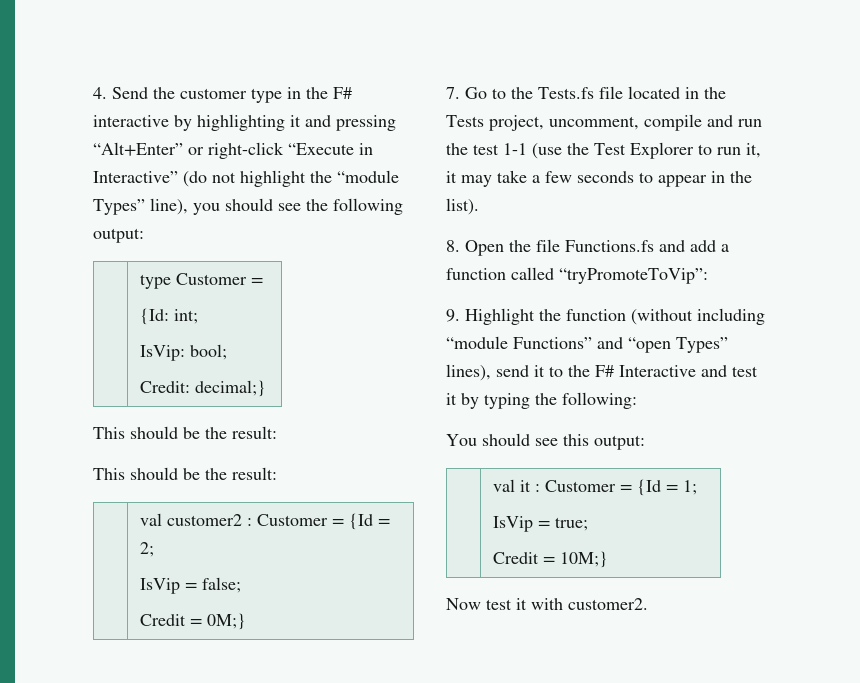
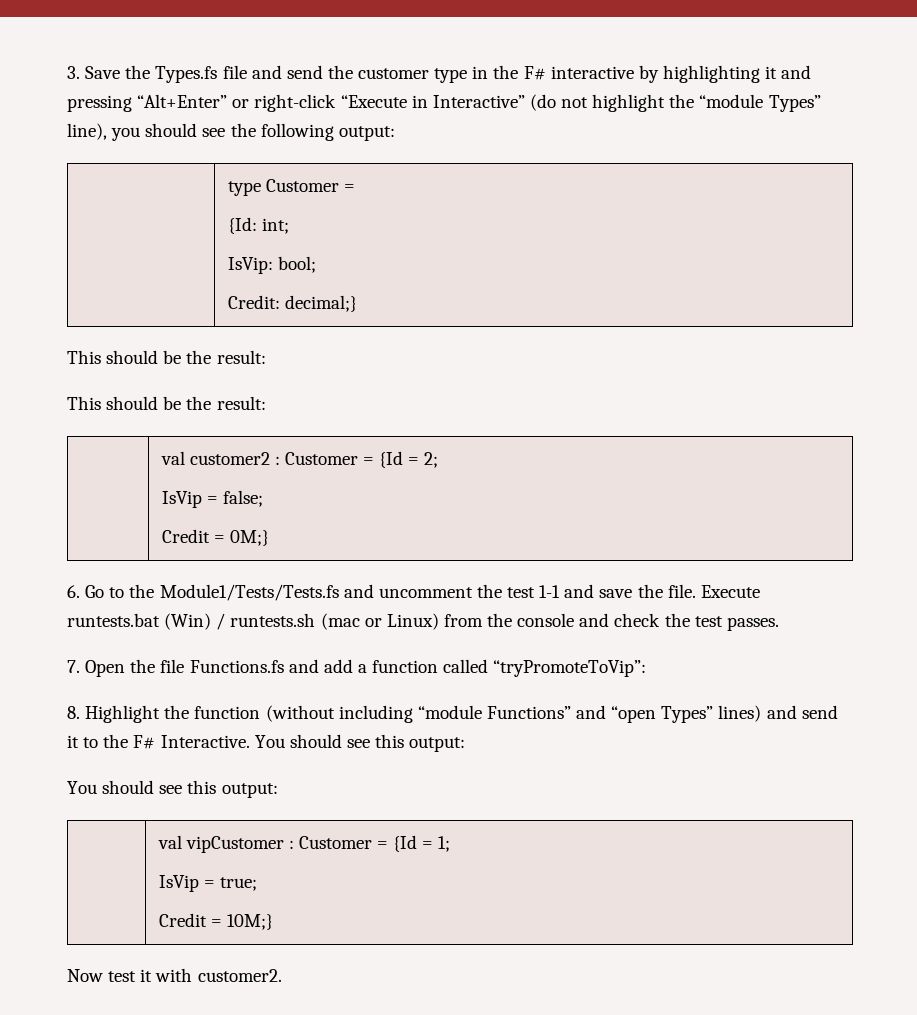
[93,87,148,99] 4. Send -> [67,65,323,83] 3. Save the Types.fs file and send
[446,87,460,99] 7. -> [67,585,80,598] 6.
[538,86,726,99] [446,114,762,131] [446,142,761,159] [446,170,752,187] [446,198,479,215] [446,240,460,252] Tests.fs file located in the Tests project, uncomment, compile and run the test 1-1 (use the Test Explorer to run it, it may take a few seconds to appear in the list). // 8. -> [159,584,760,601] [67,613,779,631] [67,660,80,673] Module1/Tests/Tests.fs and uncomment the test 1-1 and save the file. Execute runtests.bat (Win) / runtests.sh (mac or Linux) from the console and check the test passes. // 7.
[446,309,460,322] 9. -> [67,706,80,719] 8.
[446,364,491,381] lines), -> [718,705,797,722] lines) and
[619,365,758,377] [446,392,637,409] Interactive and test it by typing the following: -> [160,734,466,752] Interactive. You should see this output:
[519,480,531,492] it -> [185,836,284,853] vipCustomer

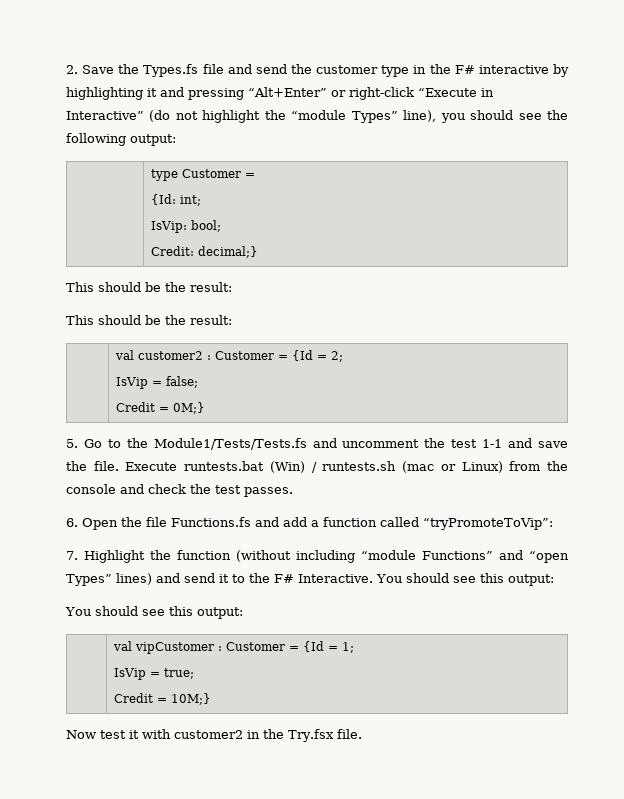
[67,66,80,79] 3. -> [66,65,78,74] 2.
[67,585,80,598] 6. -> [66,439,78,448] 5.
[67,660,80,673] 7. -> [66,518,78,527] 6.
[67,706,80,719] 8. -> [66,551,78,560] 7.
[197,969,282,982] customer2. -> [174,729,362,742] customer2 in the Try.fsx file.

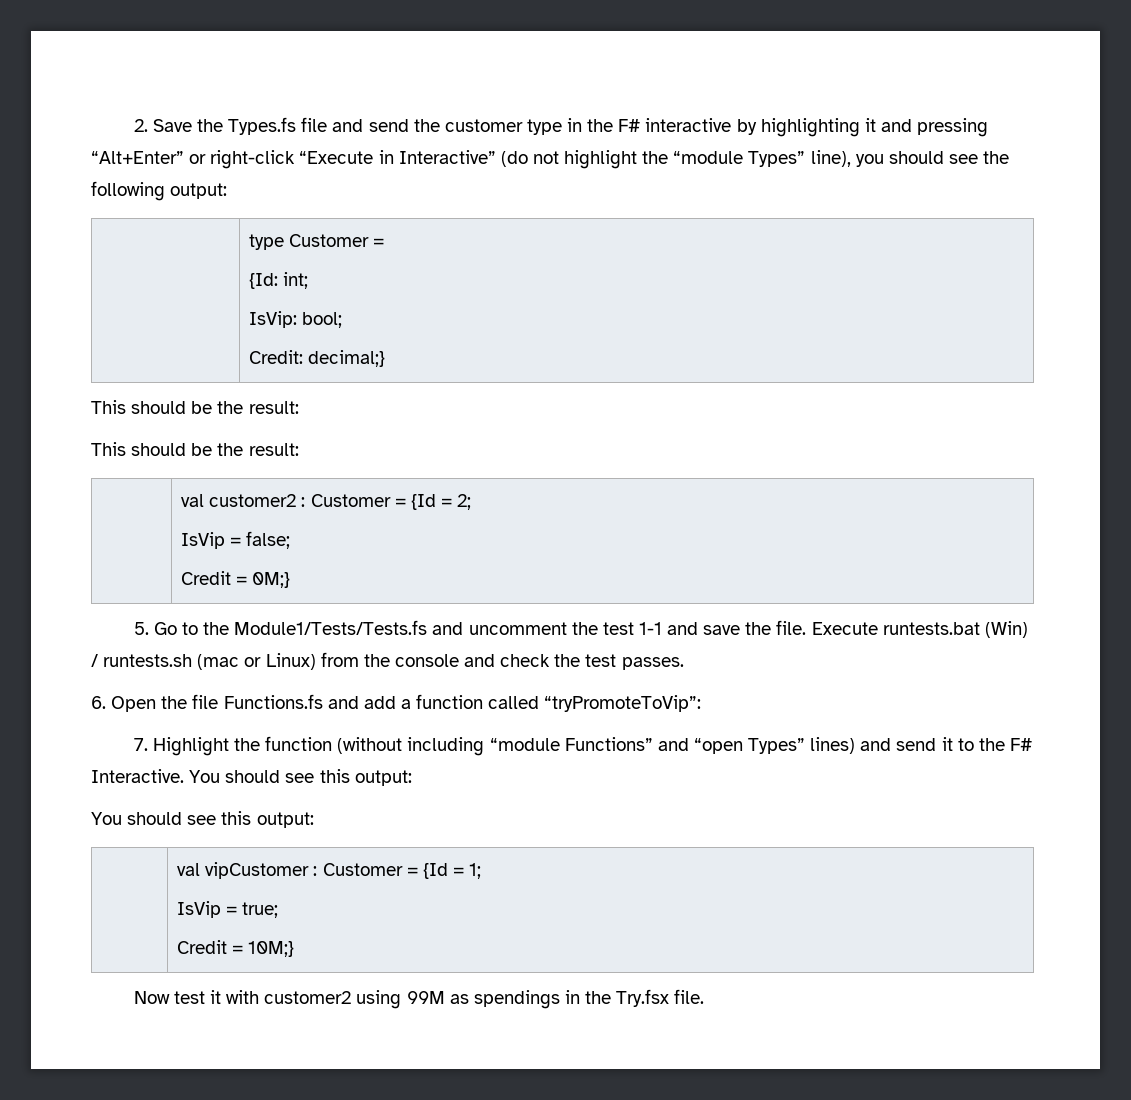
(243, 734) none -> [356,990,560,1009] using 99M as spendings

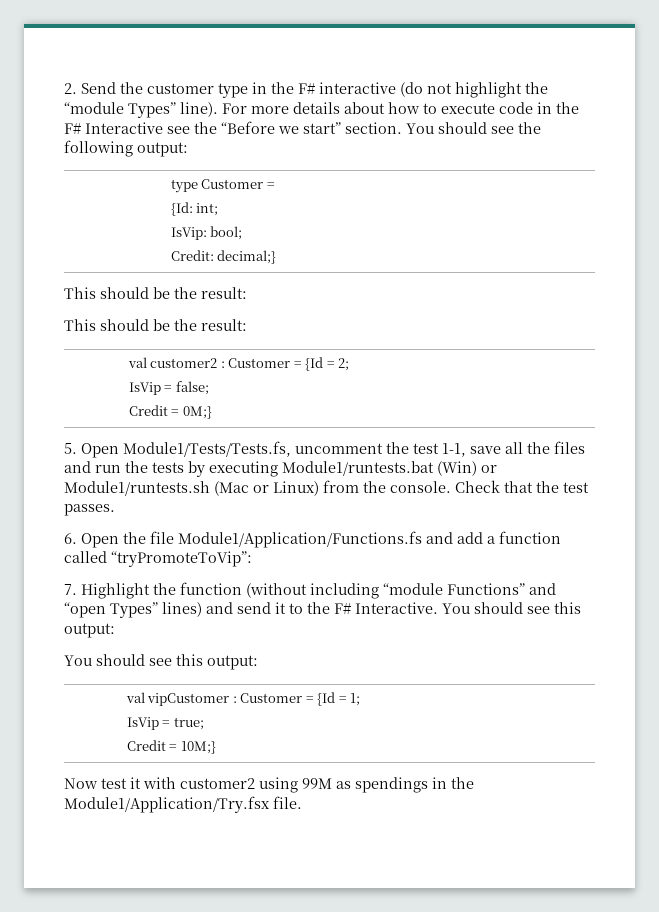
[152,117,409,135] Save the Types.fs file and send -> [81,82,116,94] Send
[736,118,989,137] [91,150,496,169] by highlighting it and pressing “Alt+Enter” or right-click “Execute in Interactive” -> (396, 88) none
[810,150,884,167] line), you -> [180,102,579,117] [64,121,434,134] line). For more details about how to execute code in the F# Interactive see the “Before we start” section. You
[153,620,1028,638] [91,654,240,670] Go to the Module1/Tests/Tests.fs and uncomment the test 1-1 and save the file. Execute runtests.bat (Win) / runtests.sh (mac -> [81,441,585,458] [64,461,497,477] [64,481,249,496] Open Module1/Tests/Tests.fs, uncomment the test 1-1, save all the files and run the tests by executing Module1/runtests.bat (Win) or Module1/runtests.sh (Mac
[394,654,551,667] console and check -> [390,480,533,493] console. Check that
[223,694,323,709] Functions.fs -> [178,531,422,548] Module1/Application/Functions.fs
[616,989,670,1007] Try.fsx -> [64,796,270,813] Module1/Application/Try.fsx

